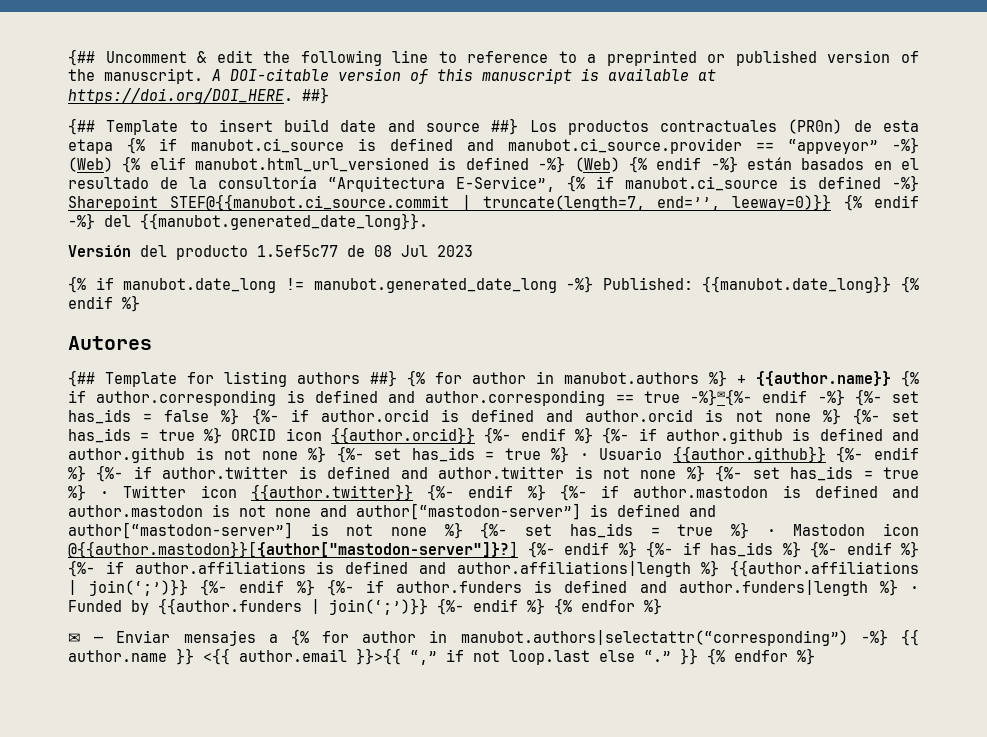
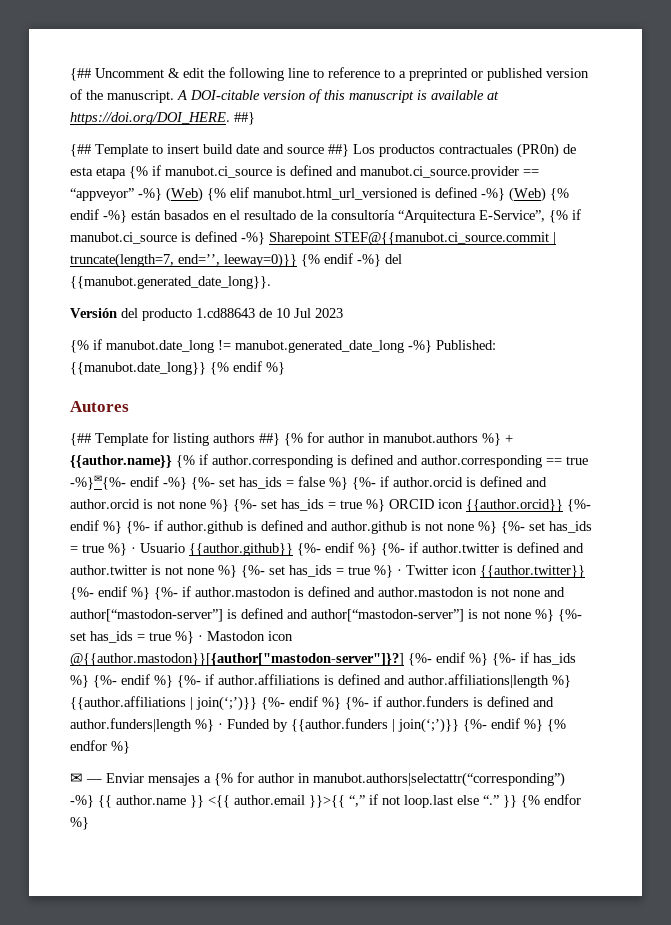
[257,245,392,257] 1.5ef5c77 de 08 -> [196,308,290,318] 1.cd88643 de 10

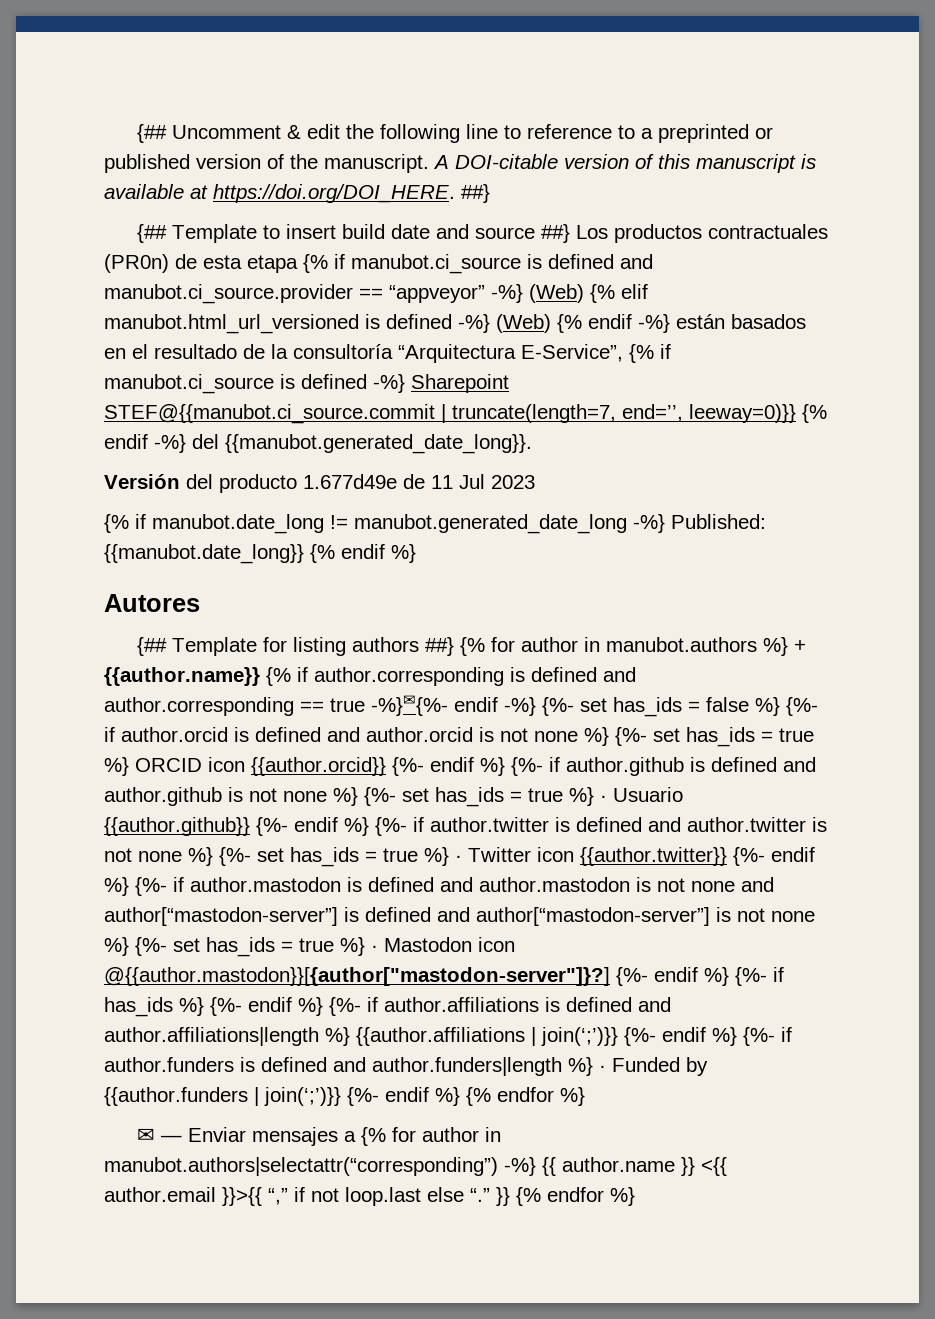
[196,308,290,318] 1.cd88643 de 10 -> [303,474,453,489] 1.677d49e de 11

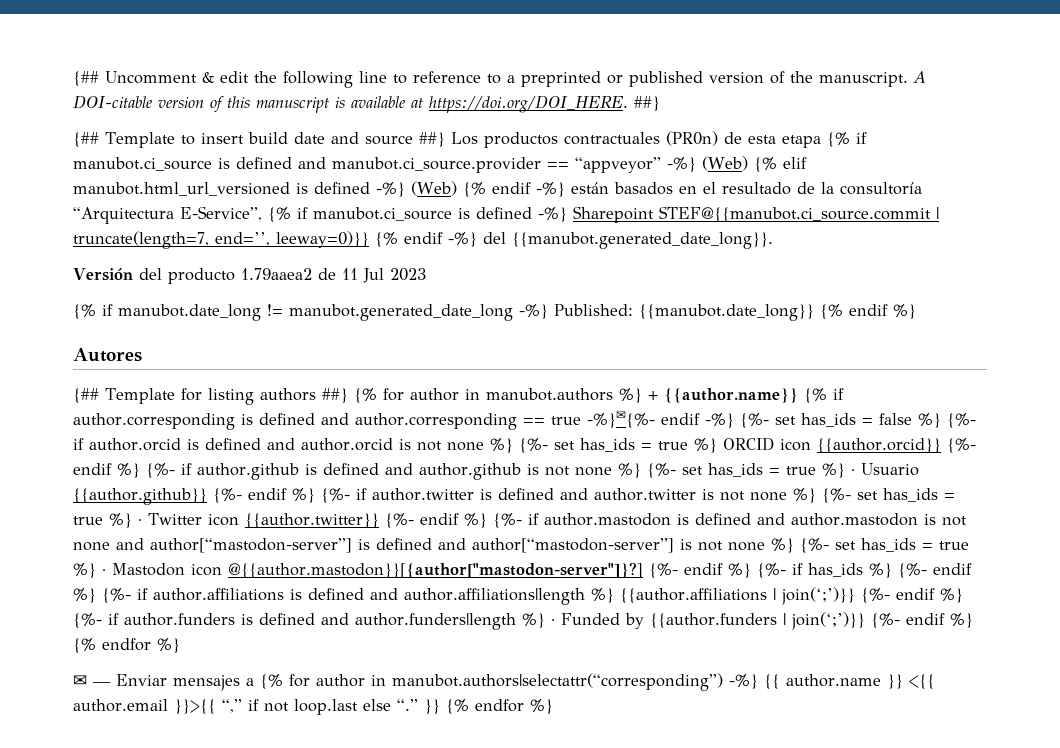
[303,474,397,489] 1.677d49e -> [240,268,312,280] 1.79aaea2

